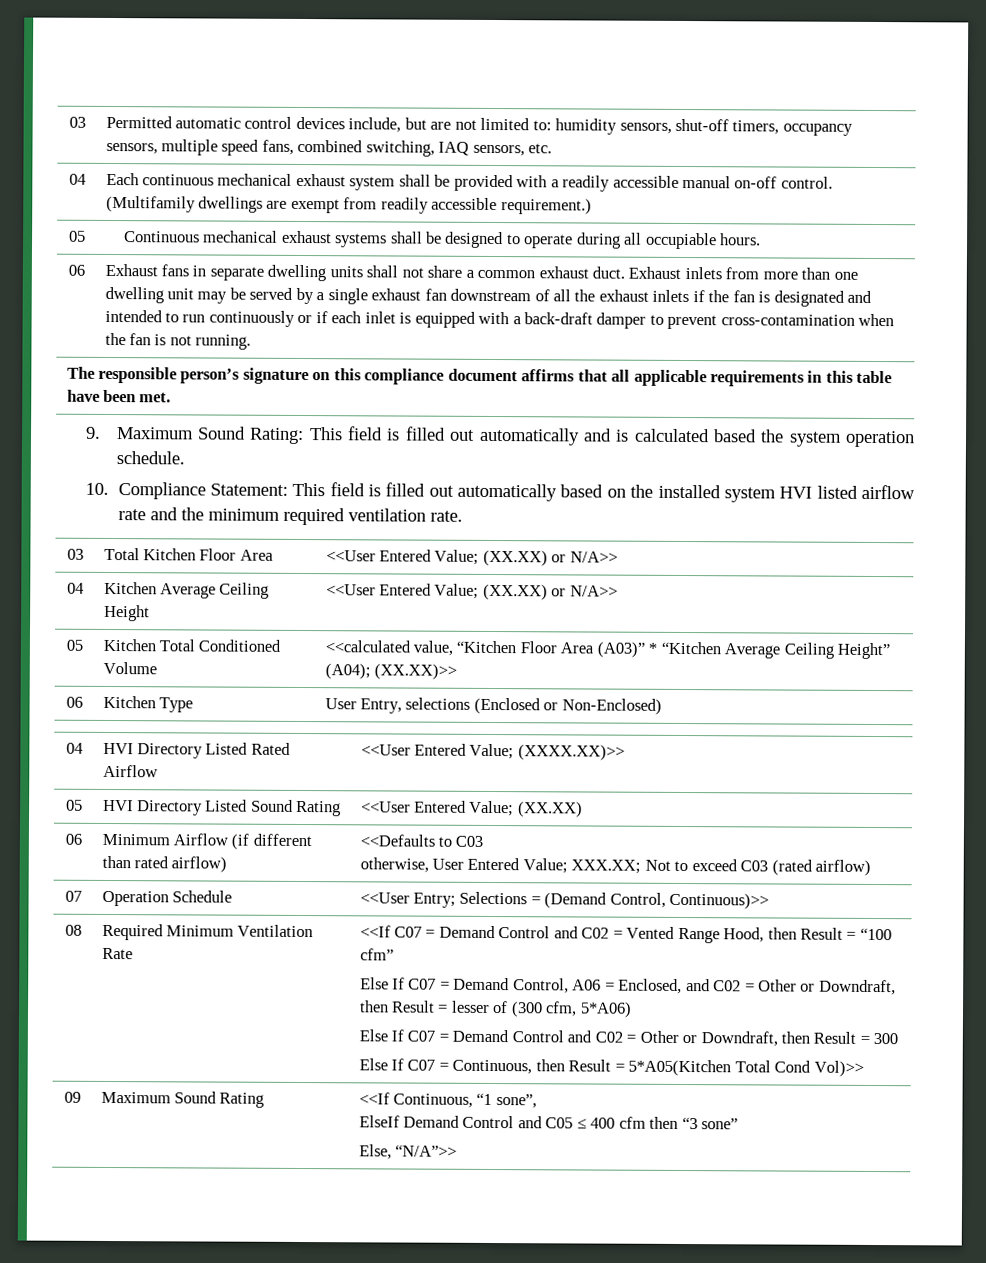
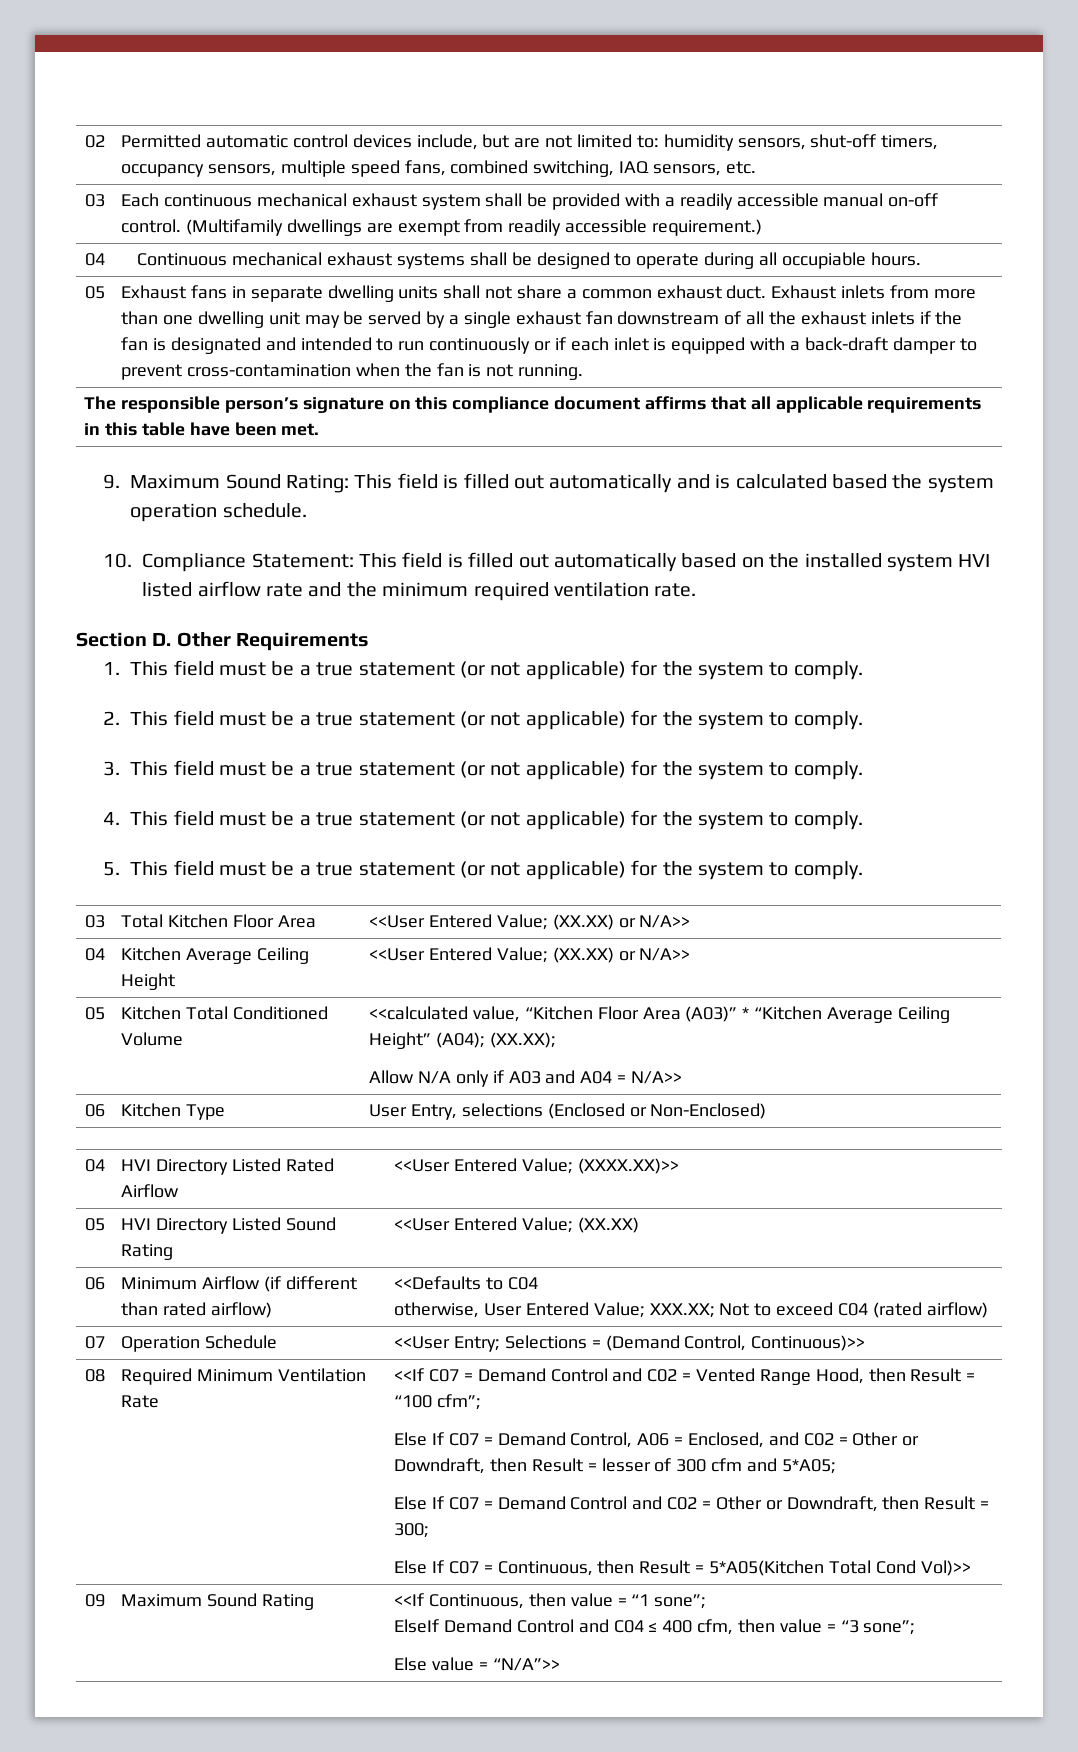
[68,116,86,128] 03 -> [85,135,105,148] 02
[68,173,86,185] 04 -> [85,194,105,207] 03
[68,230,86,242] 05 -> [85,253,105,266] 04
[67,264,85,276] 06 -> [85,286,105,299] 05
(463, 516) none -> [76,632,370,651] [103,660,863,680] [103,710,863,730] [103,760,863,780] [103,810,863,830] [103,860,863,880] // Section D. Other Requirements // 1. This field must be a true statement (or not applicable) for the system to comply. // 2. This field must be a true statement (or not applicable) for the system to comply. // 3. This field must be a true statement (or not applicable) for the system to comply. // 4. This field must be a true statement (or not applicable) for the system to comply. // 5. This field must be a true statement (or not applicable) for the system to comply.
[373,663,457,680] (XX.XX)>> -> [489,1032,556,1048] [369,1070,683,1087] (XX.XX); // Allow N/A only if A03 and A04 = N/A>>
[455,835,484,847] C03 -> [507,1277,538,1290] C04
[740,860,769,872] C03 -> [838,1303,869,1316] C04
[359,948,394,961] cfm” -> [437,1394,482,1410] cfm”;
[510,1001,632,1018] (300 cfm, 5*A06) -> [676,1458,836,1474] 300 cfm and 5*A05;
[873,1032,899,1045] 300 -> [394,1523,430,1538] 300;
[476,1092,537,1109] “1 sone”, -> [528,1593,707,1609] then value = “1 sone”;
[545,1117,574,1129] C05 -> [613,1620,644,1633] C04
[618,1116,739,1130] [358,1144,392,1160] cfm then “3 sone” // Else, -> [697,1619,916,1635] [394,1657,488,1671] cfm, then value = “3 sone”; // Else value =

